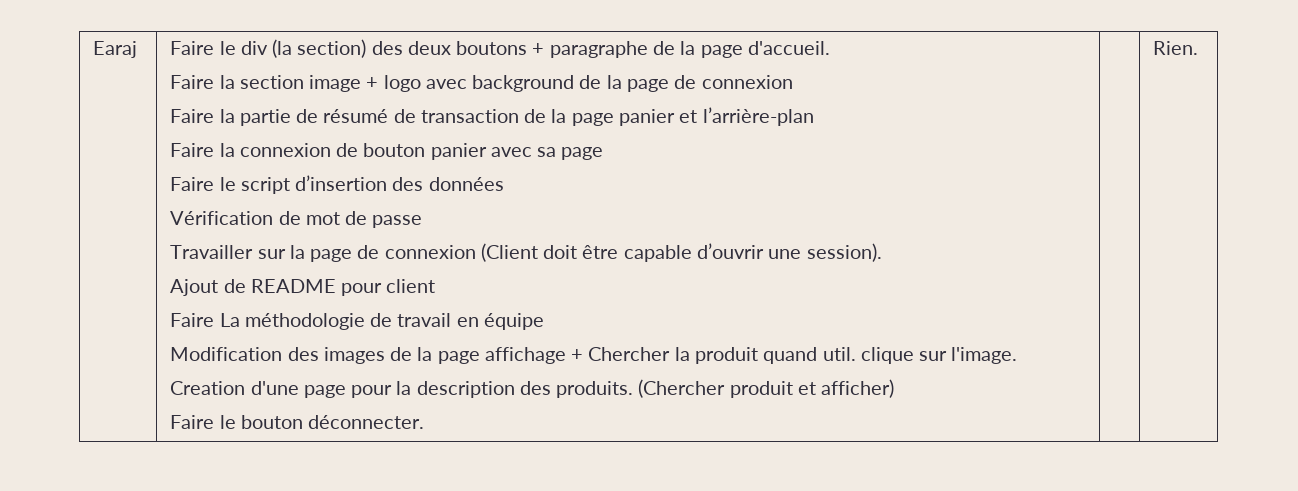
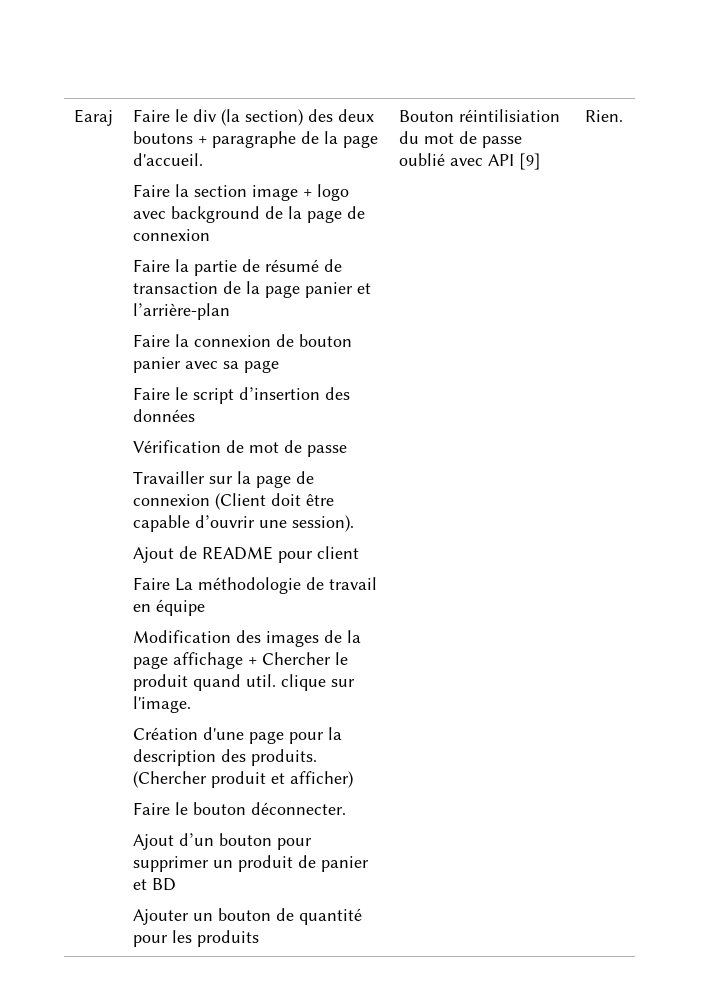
[674,347,690,361] la -> [334,652,348,665] le
[170,381,246,395] Creation -> [132,727,198,740] Création
(425, 422) | -> [132,833,312,850] [132,855,369,872] [132,878,176,891] [132,908,362,925] [132,930,259,947] [398,109,560,122] [398,131,522,148] [398,153,541,170] // Ajout d’un bouton pour supprimer un produit de panier et BD // Ajouter un bouton de quantité pour les produits | Bouton réintilisiation du mot de passe oublié avec API [9]

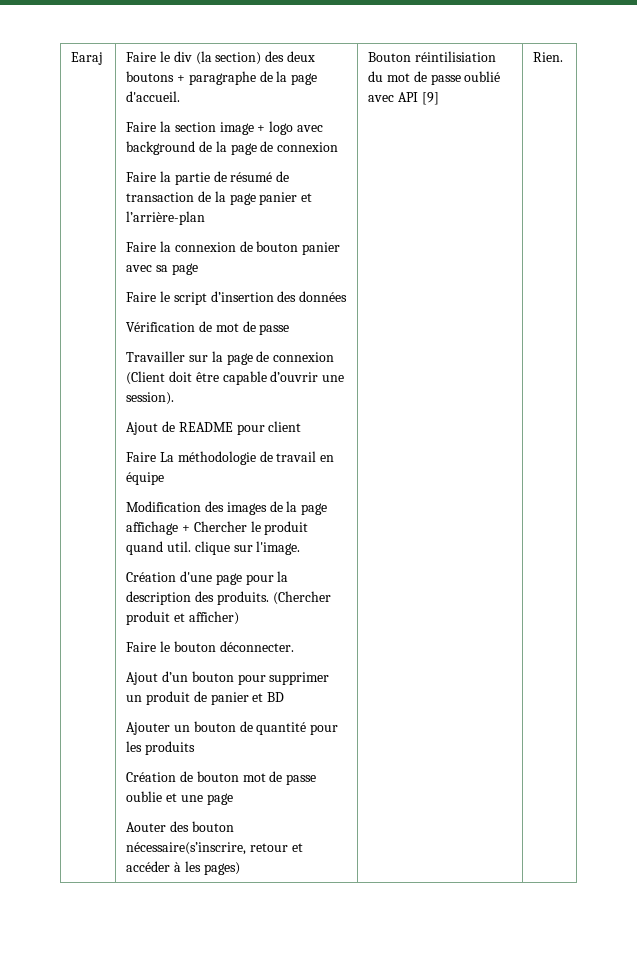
(259, 938) none -> [126,771,317,785] [126,791,233,805] [126,821,234,832] [126,842,303,855] [126,861,240,875] // Création de bouton mot de passe oublie et une page // Aouter des bouton nécessaire(s’inscrire, retour et accéder à les pages)

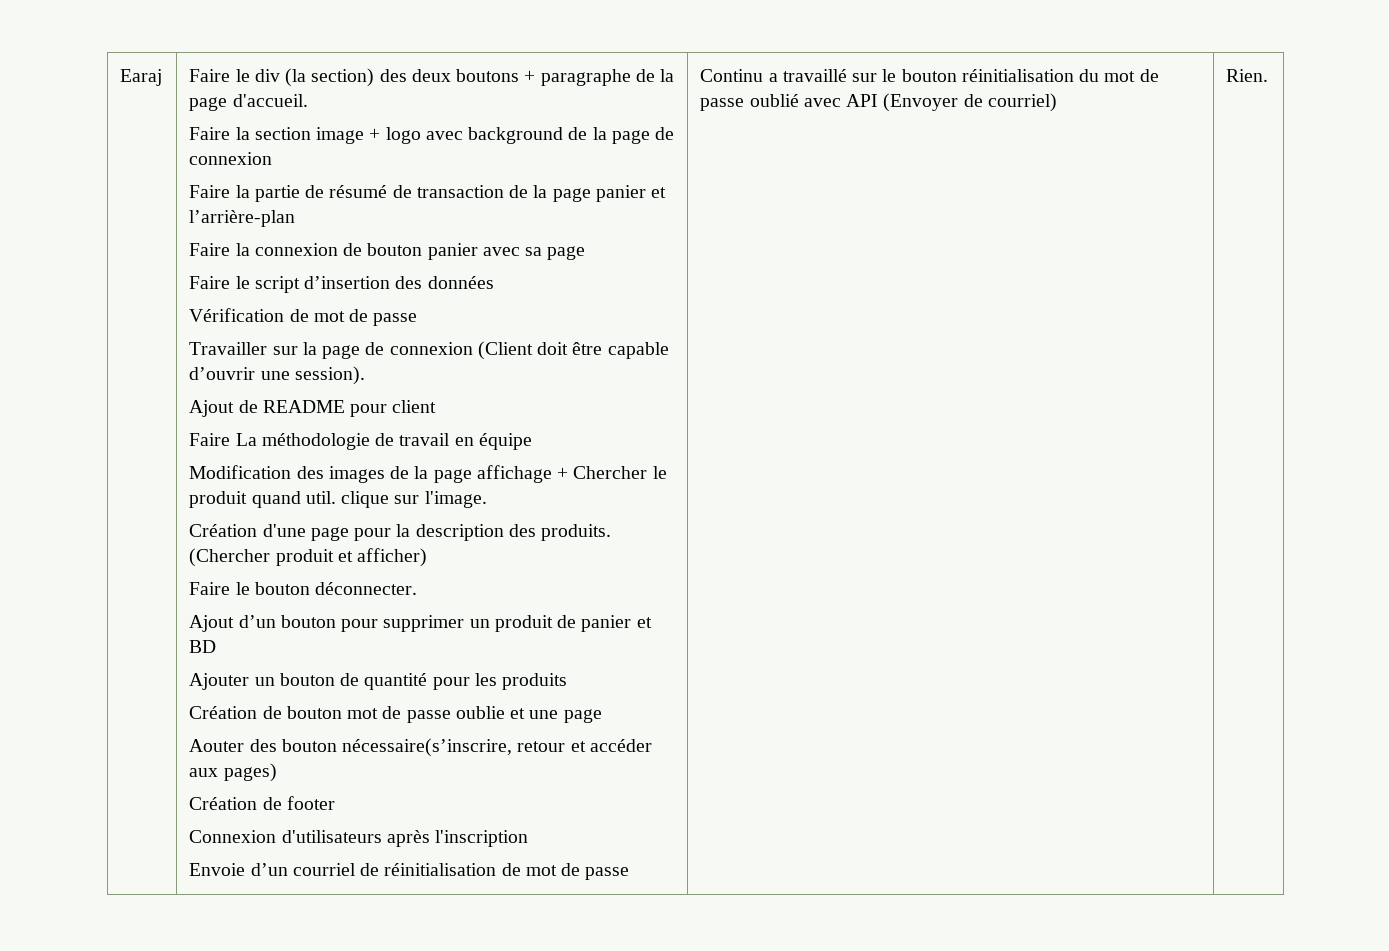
[173,861,201,872] à les -> [189,768,219,777] aux
[368,51,496,62] | Bouton réintilisiation -> [189,796,335,810] [189,830,529,847] [189,863,630,880] [700,69,1074,82] // Création de footer // Connexion d'utilisateurs après l'inscription // Envoie d’un courriel de réinitialisation de mot de passe | Continu a travaillé sur le bouton réinitialisation
[421,92,439,105] [9] -> [883,93,1057,112] (Envoyer de courriel)

